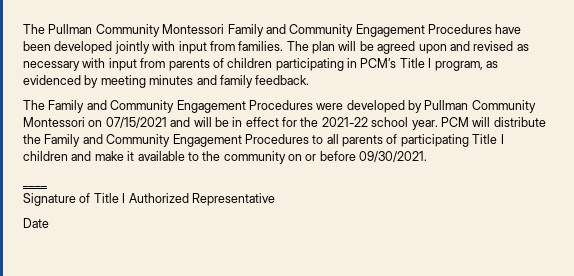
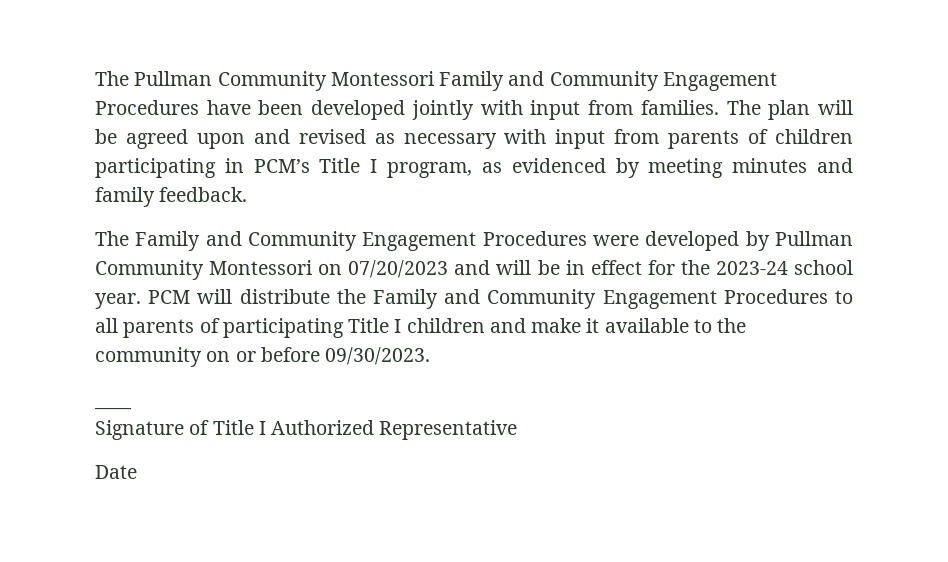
[105,117,167,128] 07/15/2021 -> [348,260,449,278] 07/20/2023
[321,117,368,127] 2021-22 -> [715,261,788,275] 2023-24
[359,151,428,162] 09/30/2021. -> [325,347,431,365] 09/30/2023.

